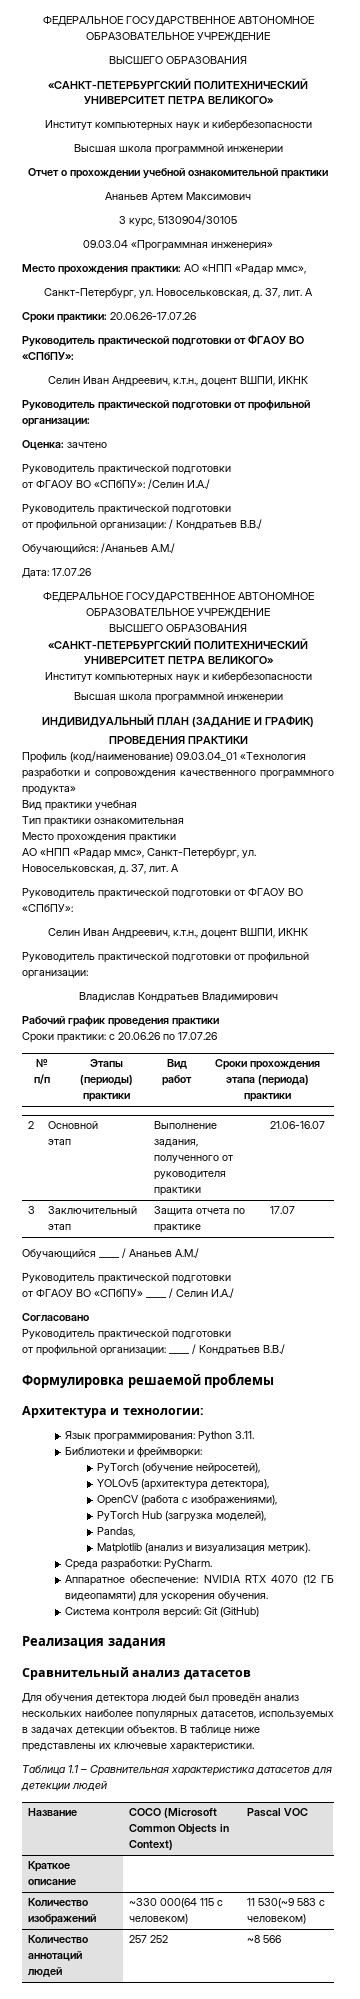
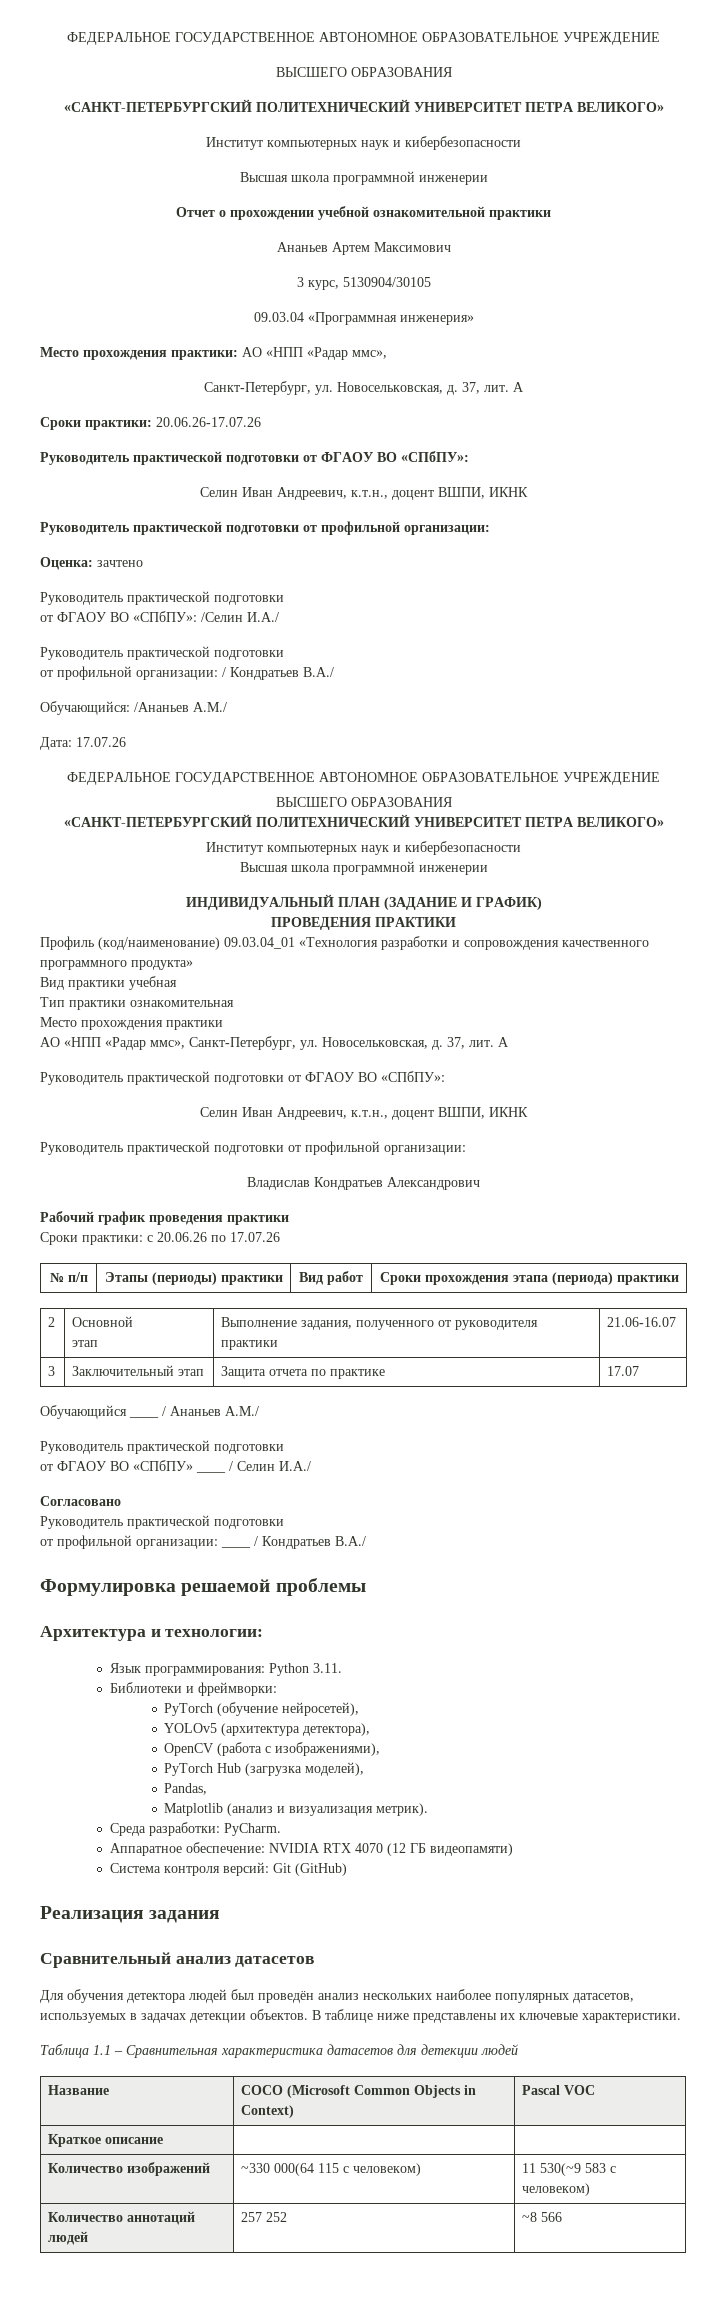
[240,519,262,529] В.В./ -> [303,667,334,677] В.А./
[201,992,278,1003] Владимирович -> [387,1177,480,1190] Александрович
[263,1344,285,1354] В.В./ -> [335,1536,366,1546] В.А./
[139,1591,269,1602] для ускорения обучения. -> (513, 1849) none

